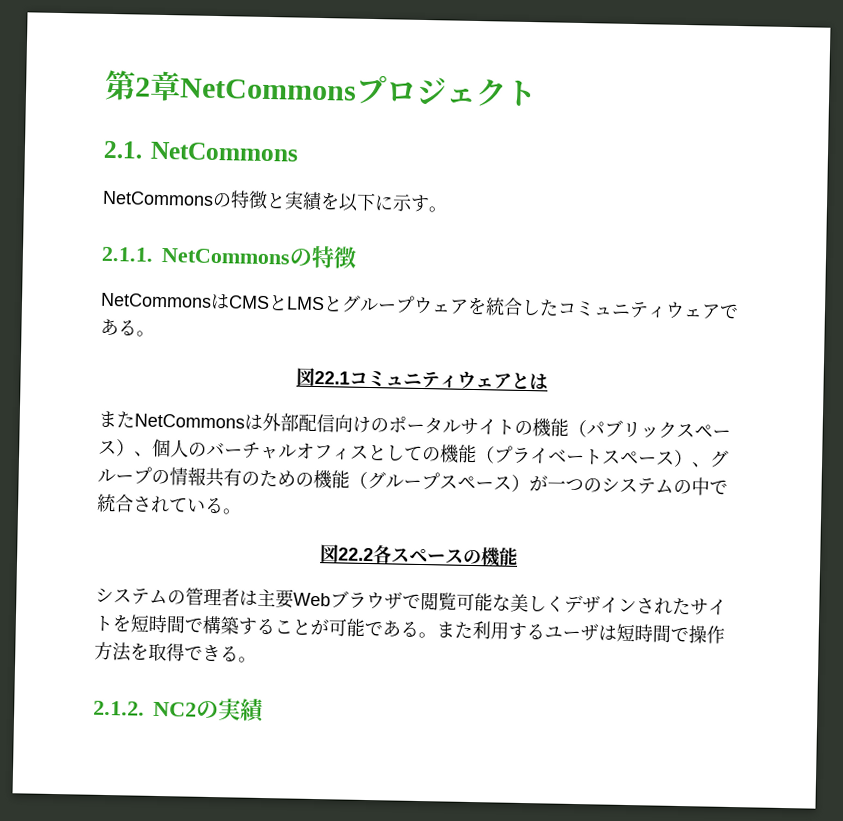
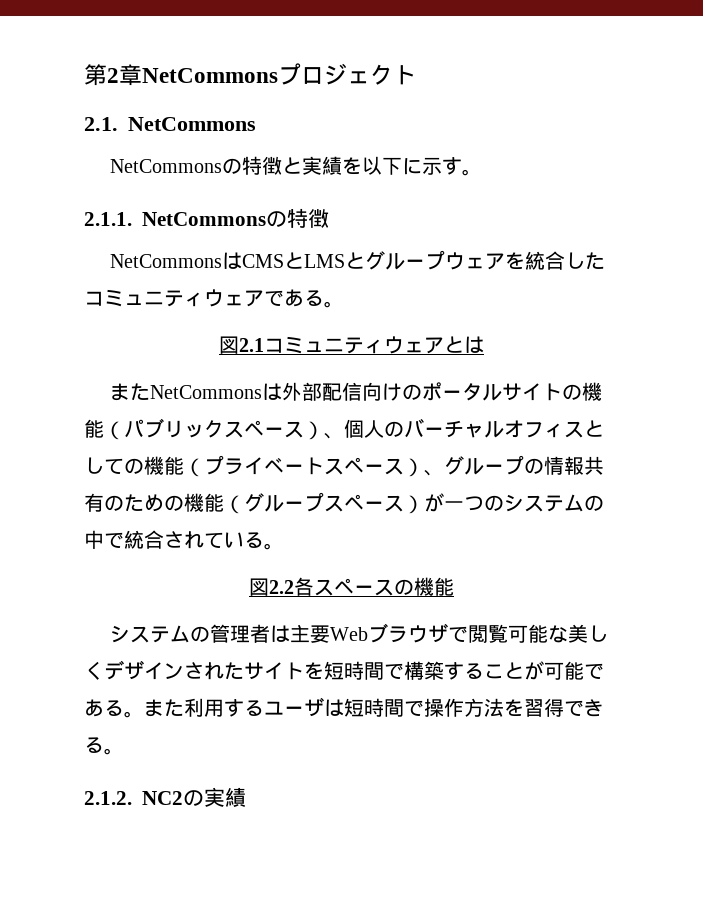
[314,370,350,385] 22.1 -> [239,338,264,352] 2.1
[338,547,374,562] 22.2 -> [269,580,294,594] 2.2
[148,642,167,662] 取 -> [524,699,544,717] 習

